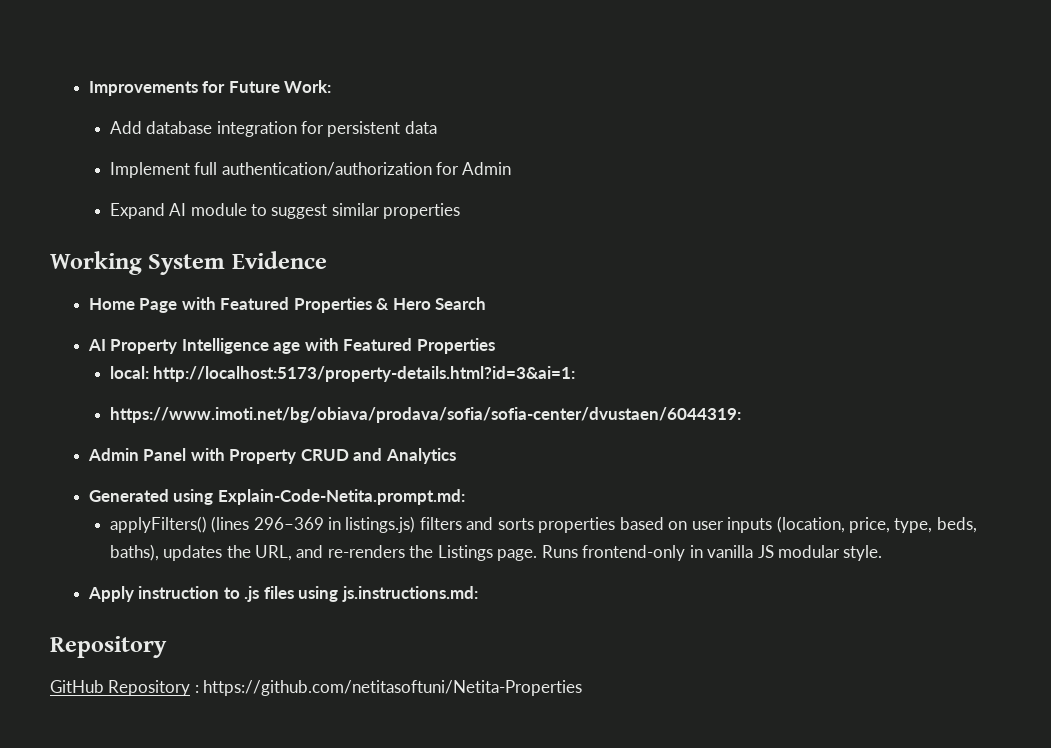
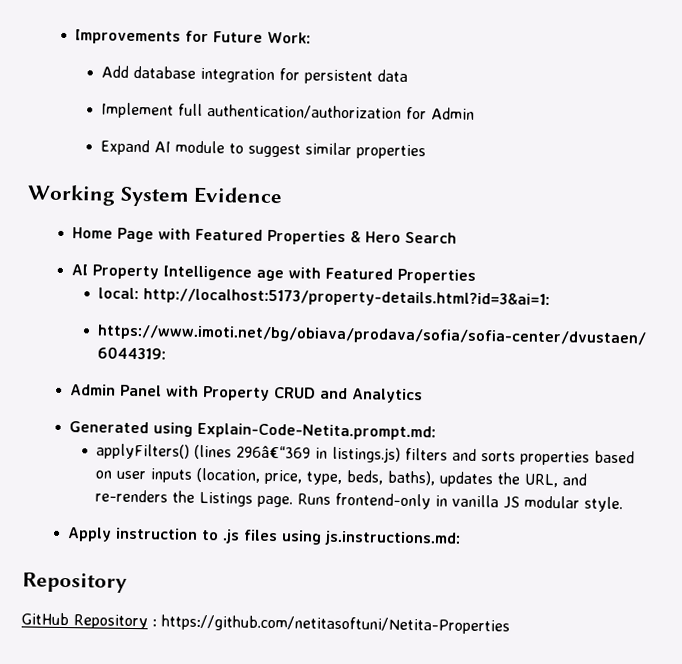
[253,517,324,530] 296–369 -> [236,445,312,459] 296â€“369

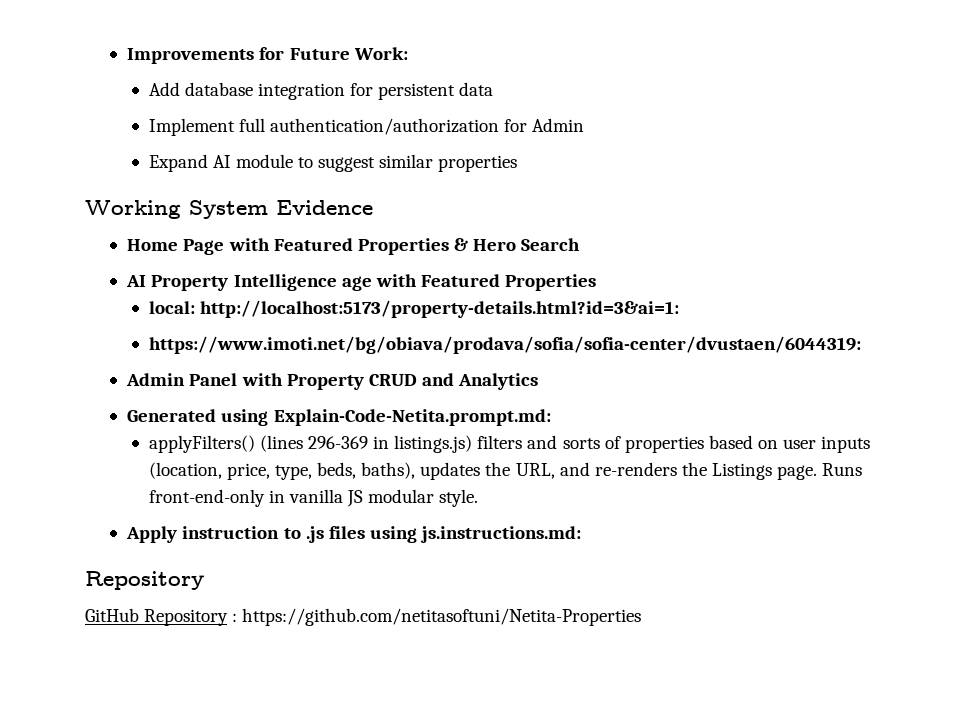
[236,445,312,459] 296â€“369 -> [307,436,368,449] 296-369
(517, 456) none -> [604,436,621,449] of
[335,492,432,510] frontend-only -> [148,489,265,507] front-end-only

